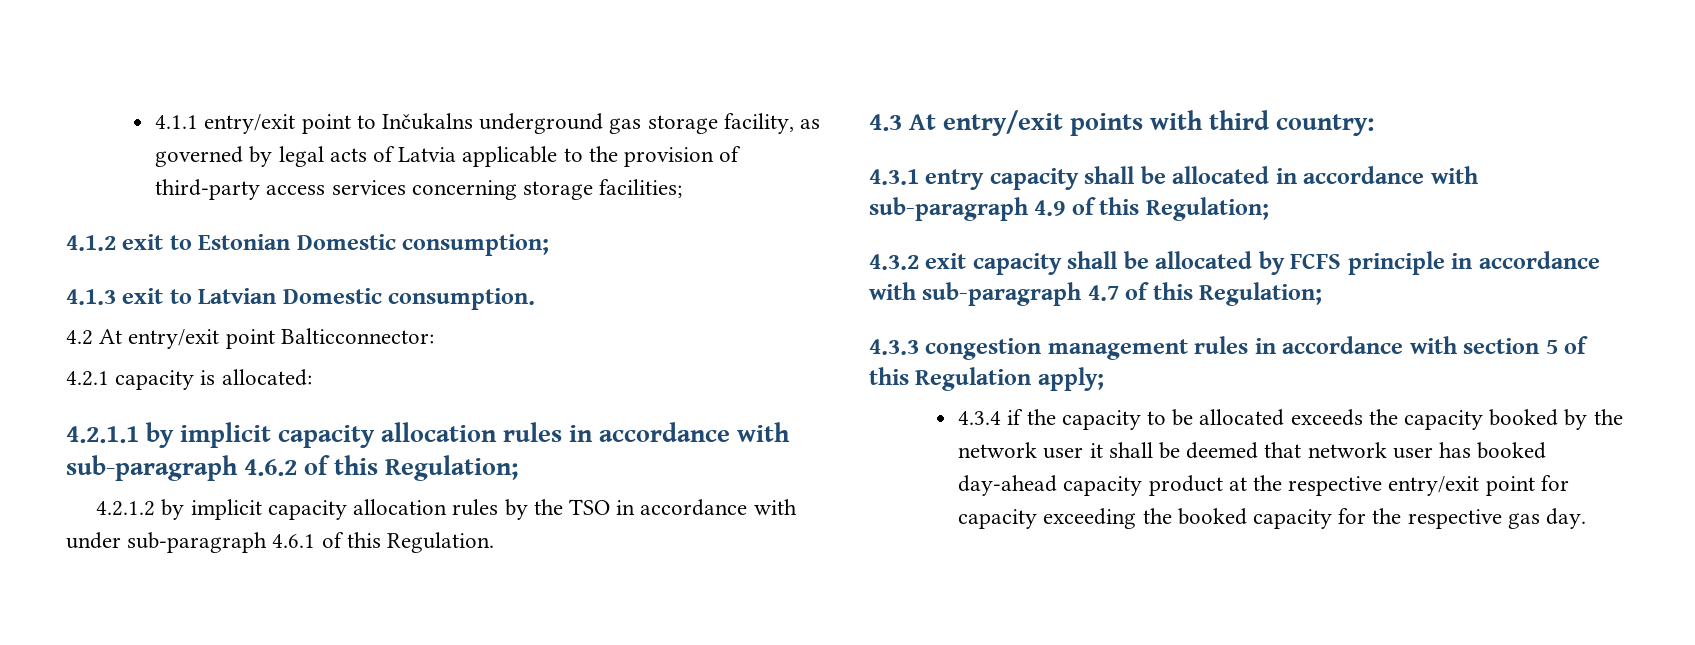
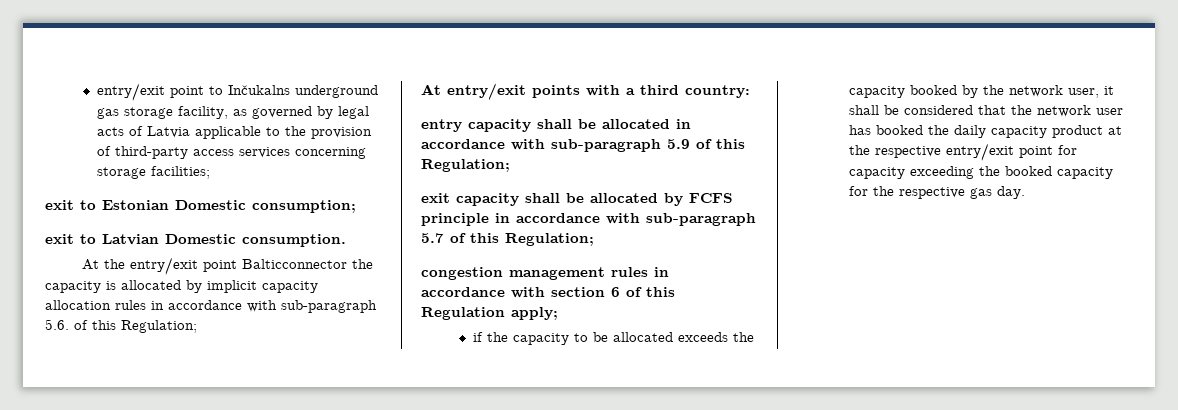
[155,115,199,129] 4.1.1 -> (96, 92) none
[66,235,116,251] 4.1.2 -> (210, 172) none
[66,289,116,305] 4.1.3 -> (356, 206) none
[66,328,434,349] [66,369,312,390] [66,426,139,443] 4.2 At entry/exit point Balticconnector: // 4.2.1 capacity is allocated: // 4.2.1.1 -> [82,257,374,275] [45,280,181,293] At the entry/exit point Balticconnector the capacity is allocated
[244,455,519,481] [96,499,797,520] [66,532,495,553] [869,114,902,131] 4.6.2 of this Regulation; // 4.2.1.2 by implicit capacity allocation rules by the TSO in accordance with under sub-paragraph 4.6.1 of this Regulation. // 4.3 -> [45,319,197,333] 5.6. of this Regulation; //
(1204, 120) none -> [626,88,635,95] a
[869,169,919,185] 4.3.1 -> (750, 91) none
[1034,197,1269,221] [869,254,919,270] 4.9 of this Regulation; // 4.3.2 -> [667,139,745,149] [421,159,510,172] 5.9 of this Regulation; //
[1087,282,1323,306] [869,339,919,355] 4.7 of this Regulation; // 4.3.3 -> [421,233,594,246] 5.7 of this Regulation; //
[1545,340,1558,354] 5 -> [611,287,620,297] 6
[958,411,1002,425] 4.3.4 -> (558, 313) none
[1043,447,1084,459] user -> [1067,88,1099,98] user,
[1186,442,1302,459] deemed that -> [903,105,1032,115] considered that the
[958,475,1058,496] day-ahead -> [927,125,986,138] the daily

